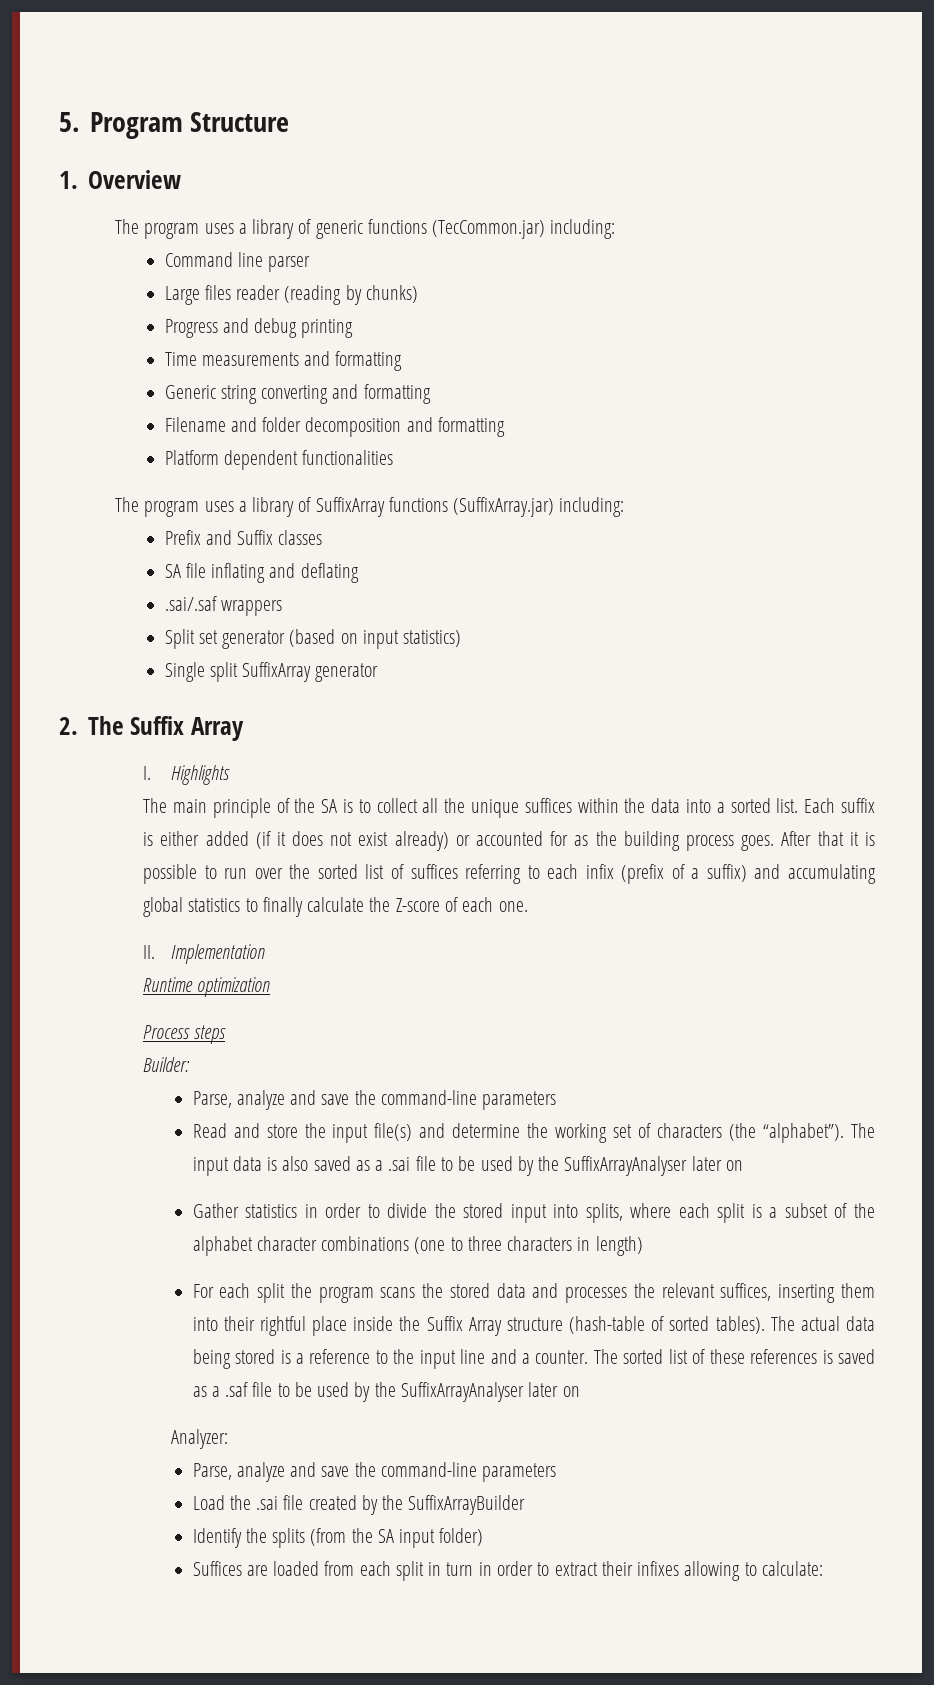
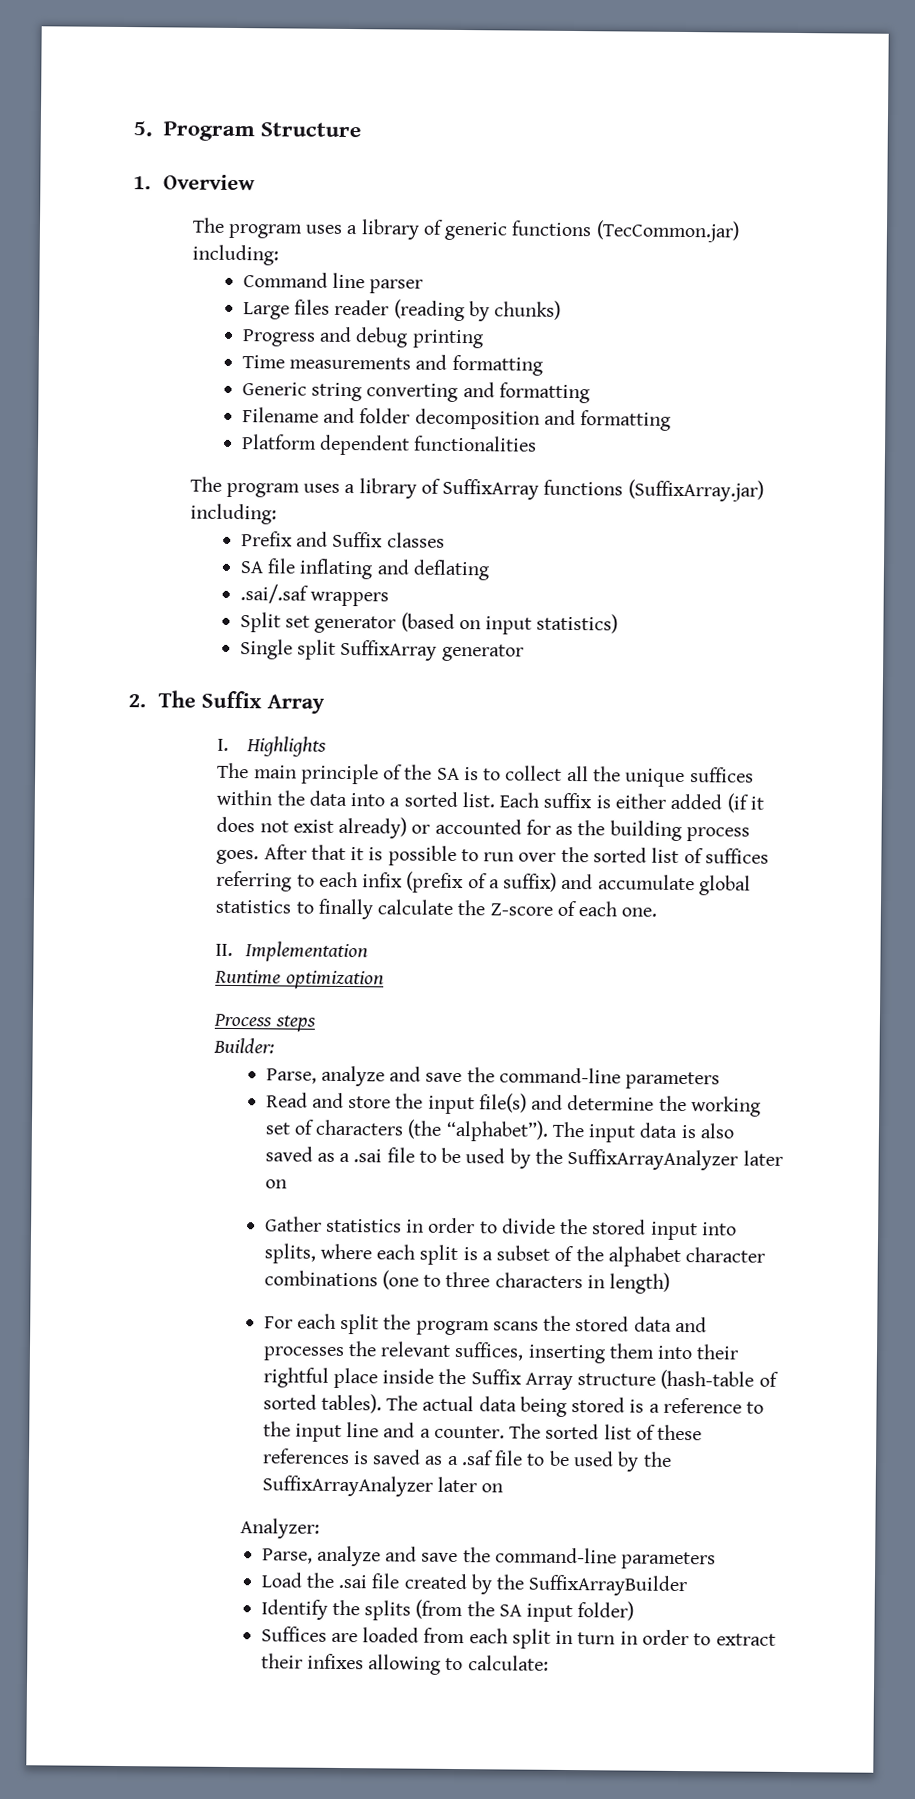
[788,864,877,884] accumulating -> [597,874,695,891] accumulate
[564,1156,688,1176] SuffixArrayAnalyser -> [567,1148,739,1171] SuffixArrayAnalyzer
[401,1382,525,1402] SuffixArrayAnalyser -> [261,1475,433,1497] SuffixArrayAnalyzer

